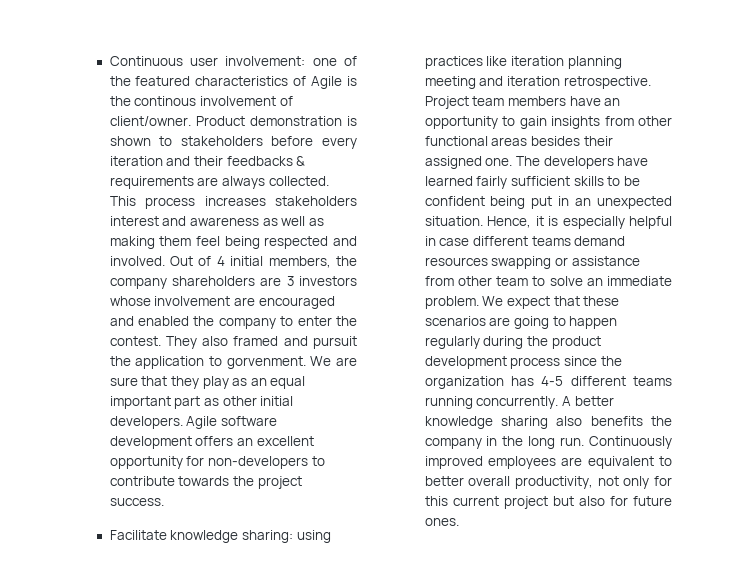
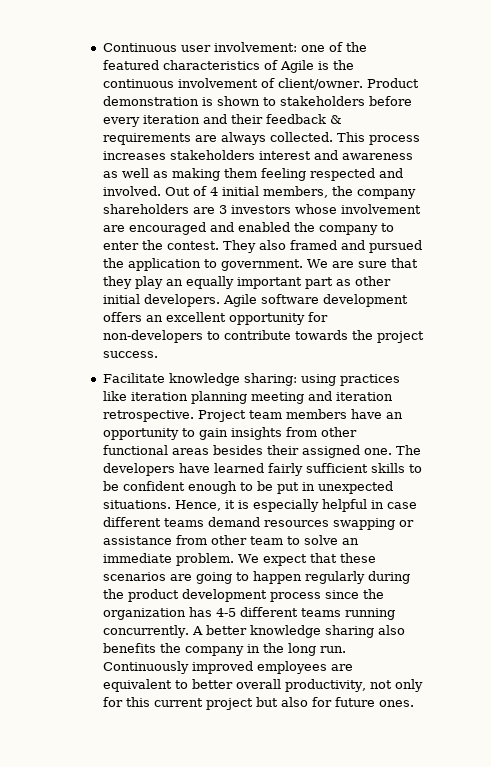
[134,96,197,106] continous -> [102,79,174,88] continuous
[226,156,293,166] feedbacks -> [265,114,326,124] feedback
[195,236,260,249] feel being -> [260,168,306,181] feeling
[313,336,357,349] pursuit -> [368,240,422,253] pursued
[226,356,306,369] gorvenment. -> [220,259,303,271] government.
[232,376,306,389] as an equal -> [165,276,234,289] an equally
[490,196,672,209] [424,216,483,226] being put in an unexpected situation. -> [187,481,393,494] [102,500,171,509] enough to be put in unexpected situations.

